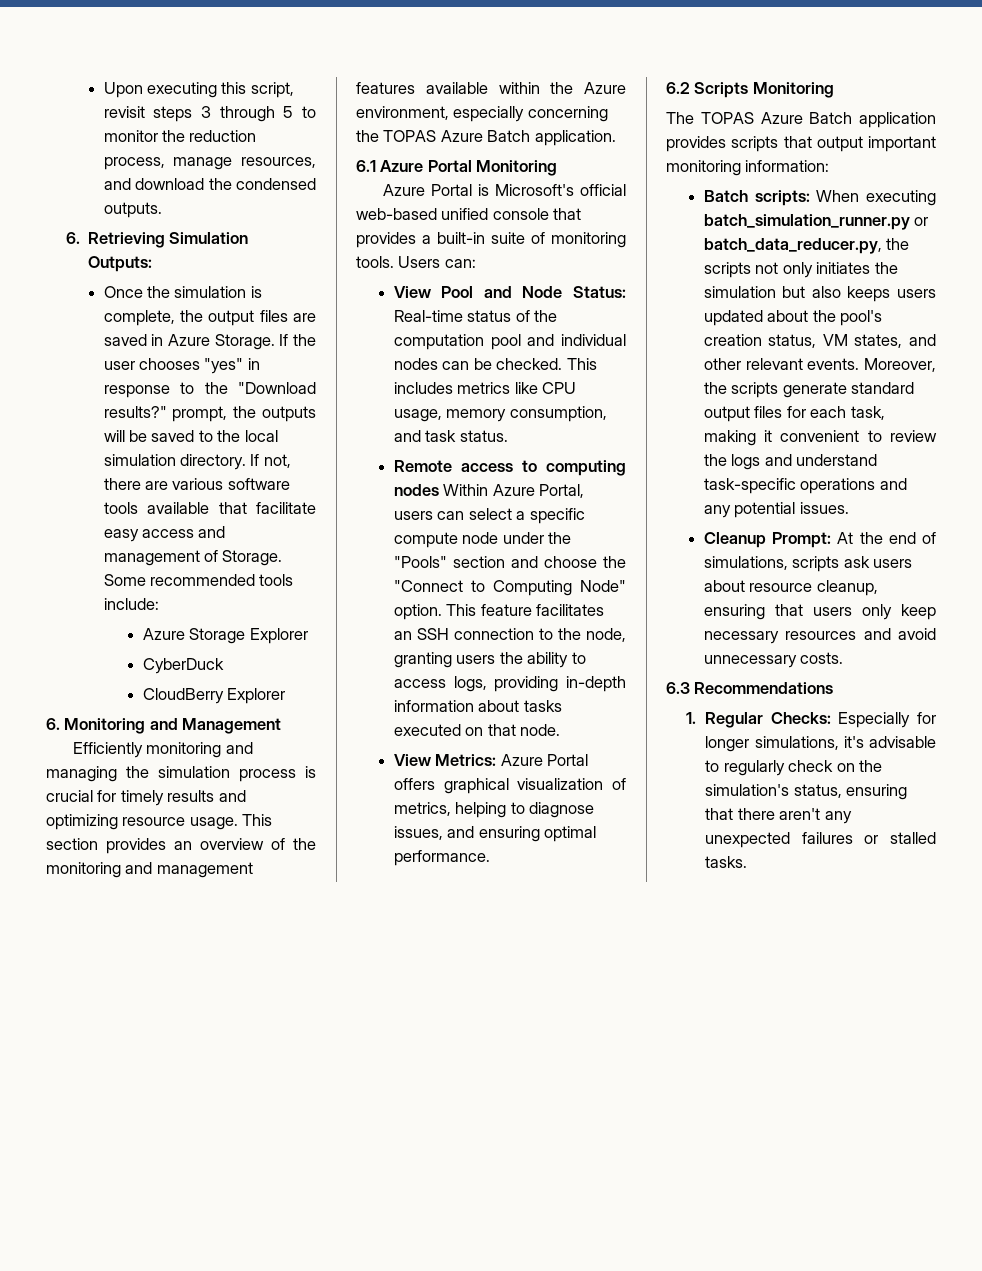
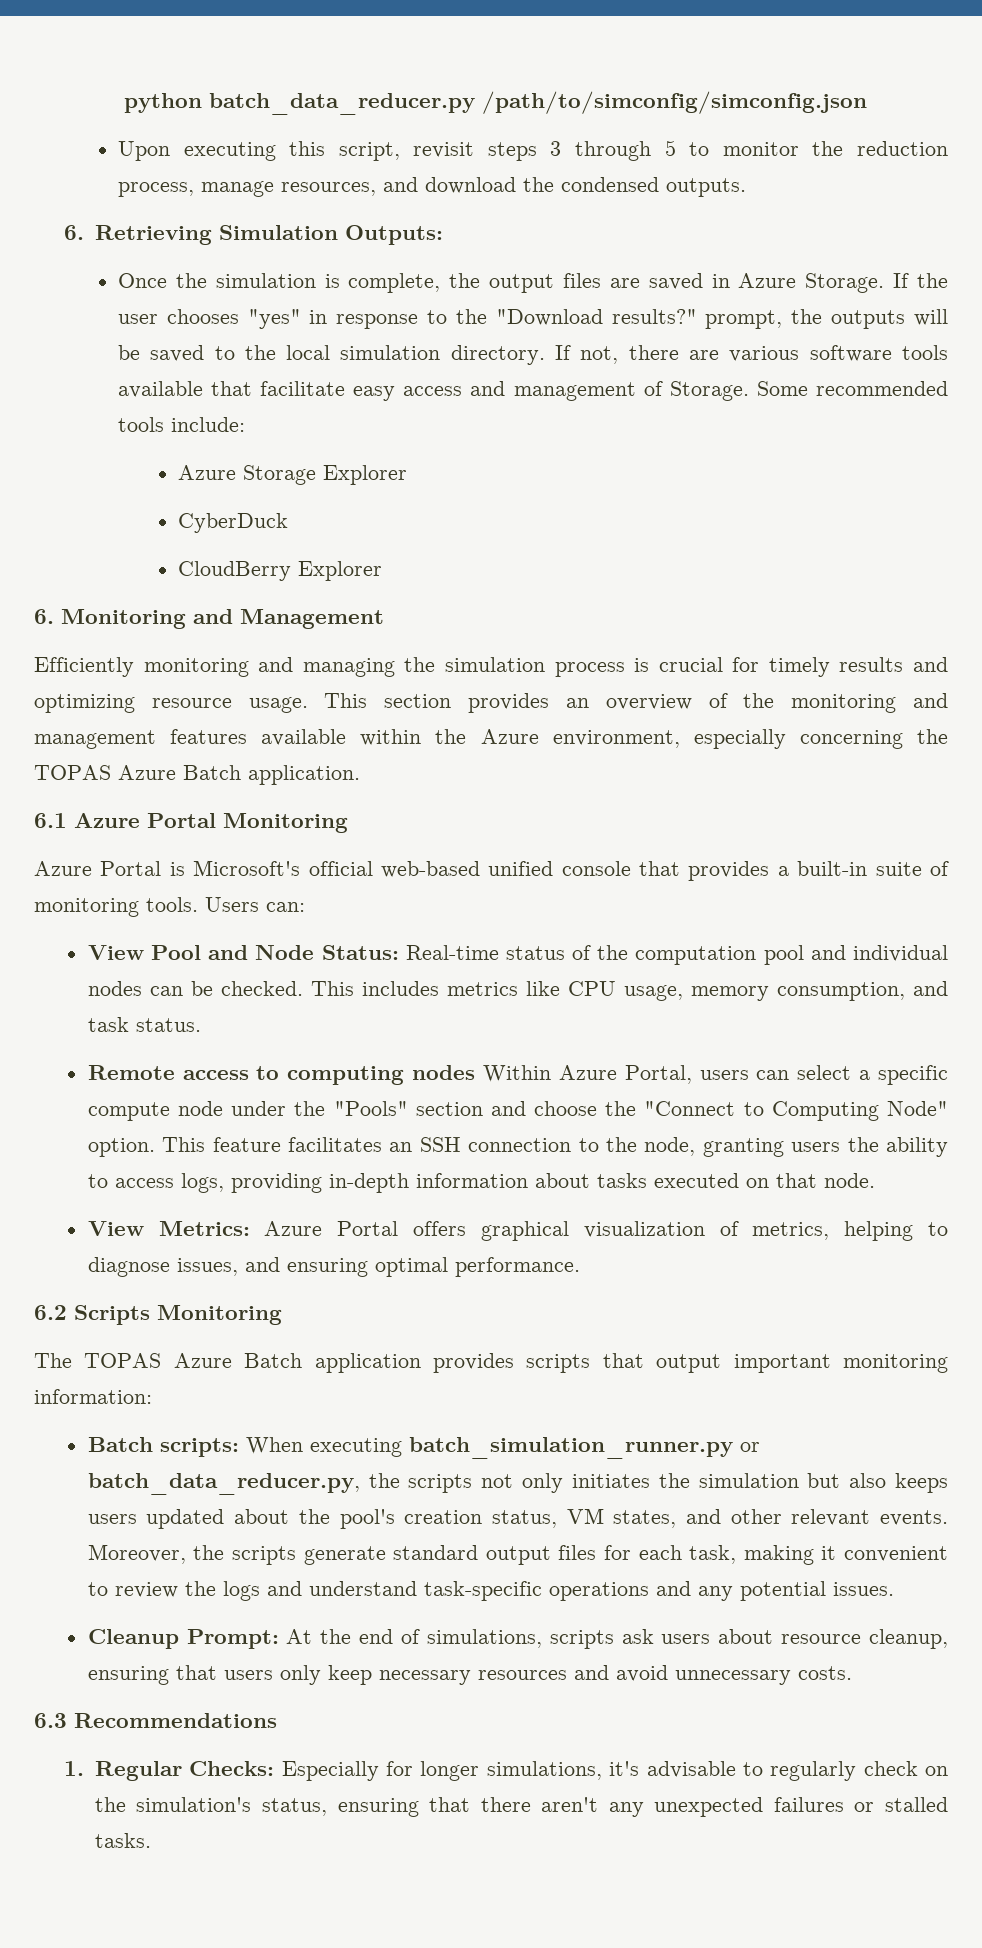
(103, 90) none -> [124,91,868,115] python batch_data_reducer.py /path/to/simconfig/simconfig.json //

